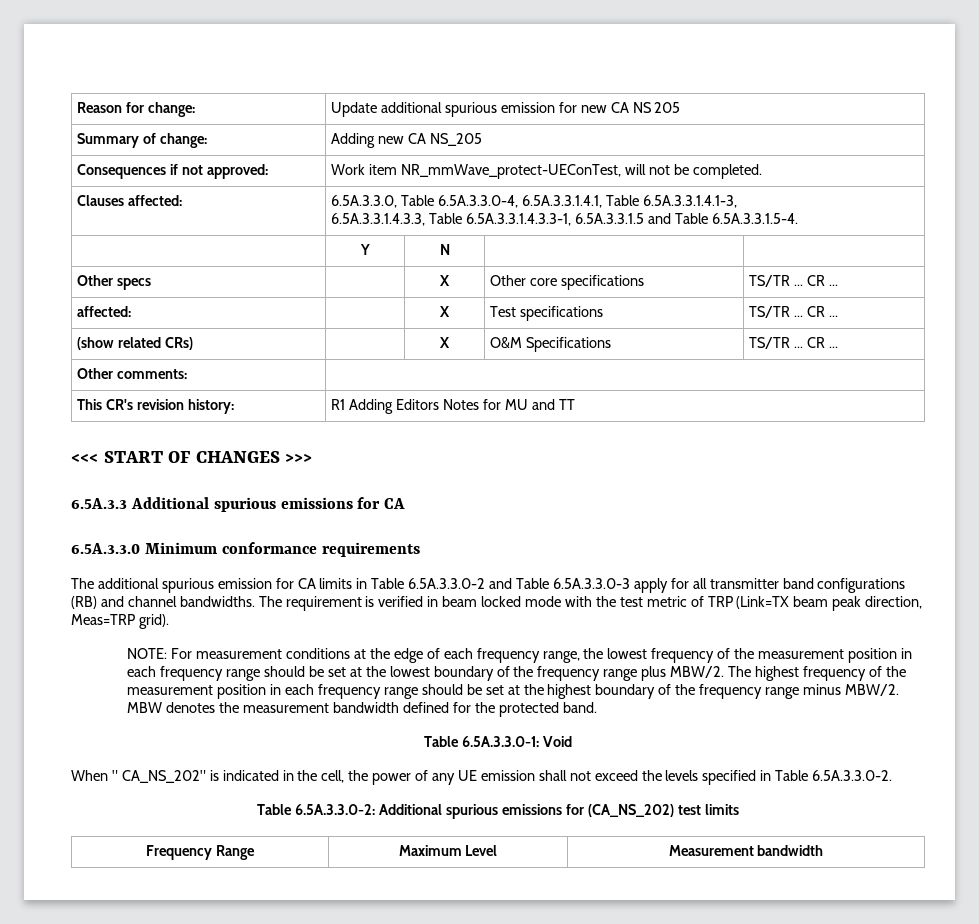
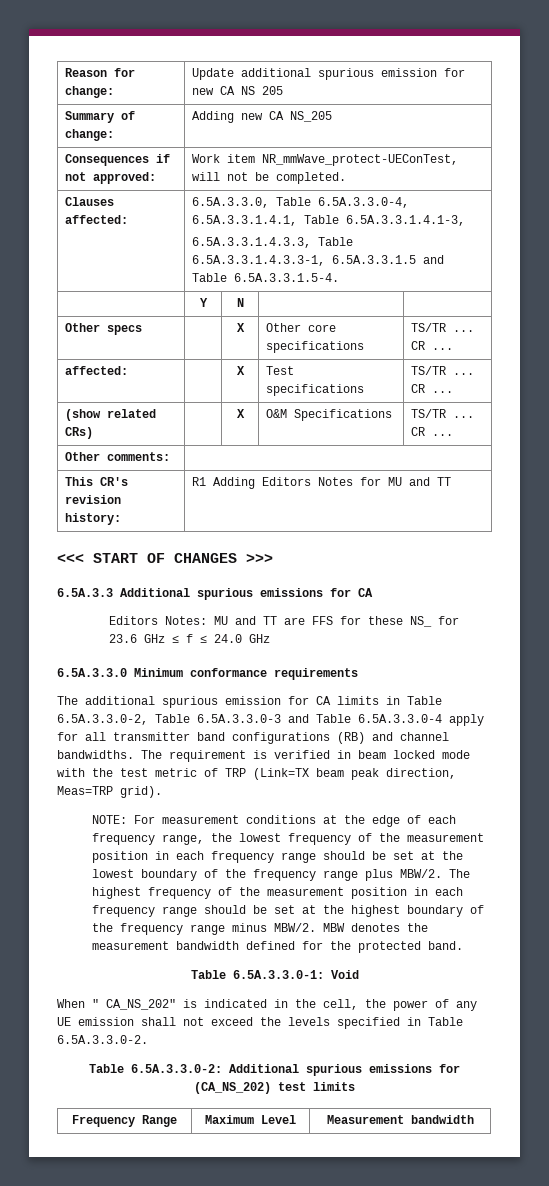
(406, 503) none -> [108,616,459,627] [108,634,270,643] // Editors Notes: MU and TT are FFS for these NS_ for 23.6 GHz ≤ f ≤ 24.0 GHz
[408,578,630,589] 6.5A.3.3.0-2 and Table 6.5A.3.3.0-3 -> [57,714,442,725] 6.5A.3.3.0-2, Table 6.5A.3.3.0-3 and Table 6.5A.3.3.0-4

